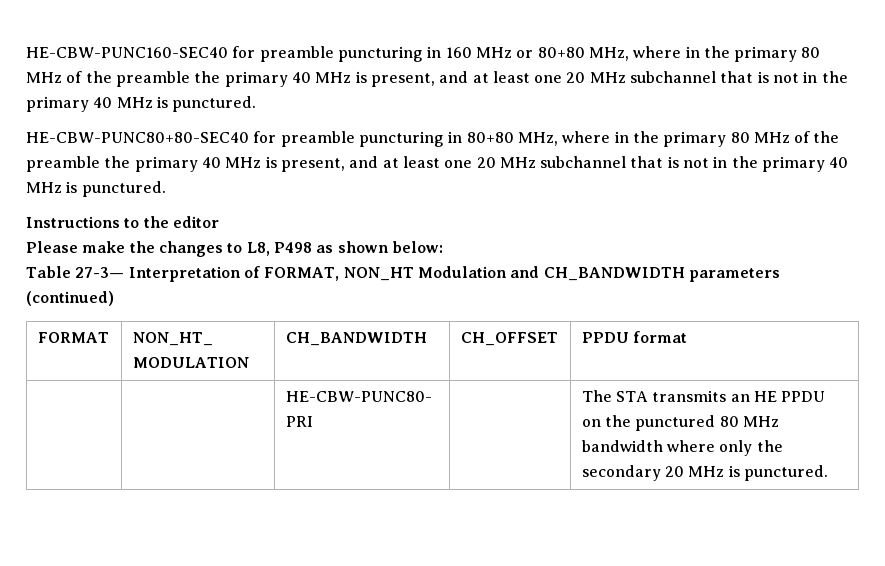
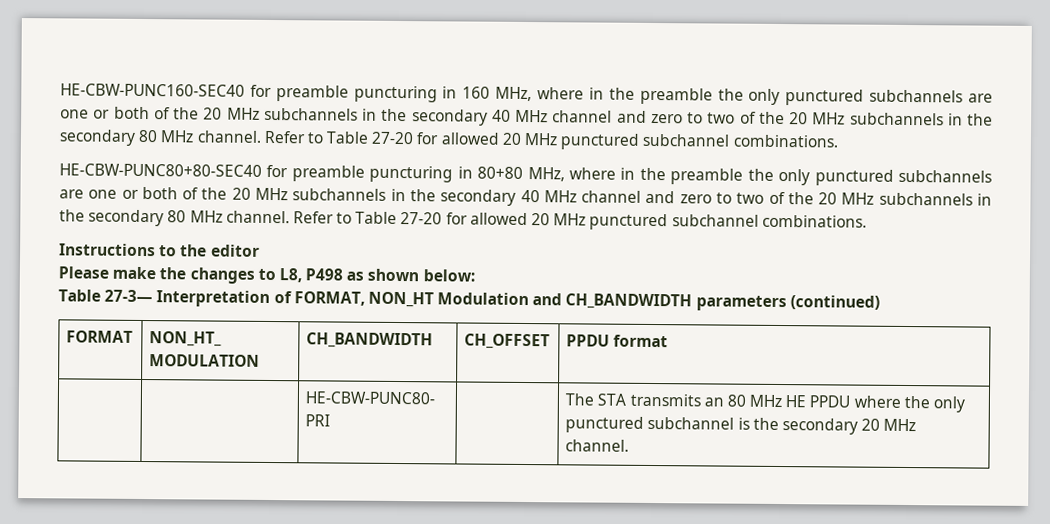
[475,46,821,62] [26,71,848,87] [26,96,257,112] MHz or 80+80 MHz, where in the primary 80 MHz of the preamble the primary 40 MHz is present, and at least one 20 MHz subchannel that is not in the primary 40 MHz is punctured. -> [495,86,994,106] [60,106,993,126] [59,129,839,150] MHz, where in the preamble the only punctured subchannels are one or both of the 20 MHz subchannels in the secondary 40 MHz channel and zero to two of the 20 MHz subchannels in the secondary 80 MHz channel. Refer to Table 27-20 for allowed 20 MHz punctured subchannel combinations.
[663,131,840,147] [26,156,849,172] [26,181,166,197] primary 80 MHz of the preamble the primary 40 MHz is present, and at least one 20 MHz subchannel that is not in the primary 40 MHz is punctured. -> [670,168,993,186] [59,186,992,206] [59,209,867,231] preamble the only punctured subchannels are one or both of the 20 MHz subchannels in the secondary 40 MHz channel and zero to two of the 20 MHz subchannels in the secondary 80 MHz channel. Refer to Table 27-20 for allowed 20 MHz punctured subchannel combinations.
[753,391,826,402] [581,415,779,431] [581,440,753,456] HE PPDU on the punctured 80 MHz bandwidth where only -> [726,394,966,413] [565,416,750,433] 80 MHz HE PPDU where the only punctured subchannel is
[728,465,828,481] is punctured. -> [565,439,630,452] channel.

